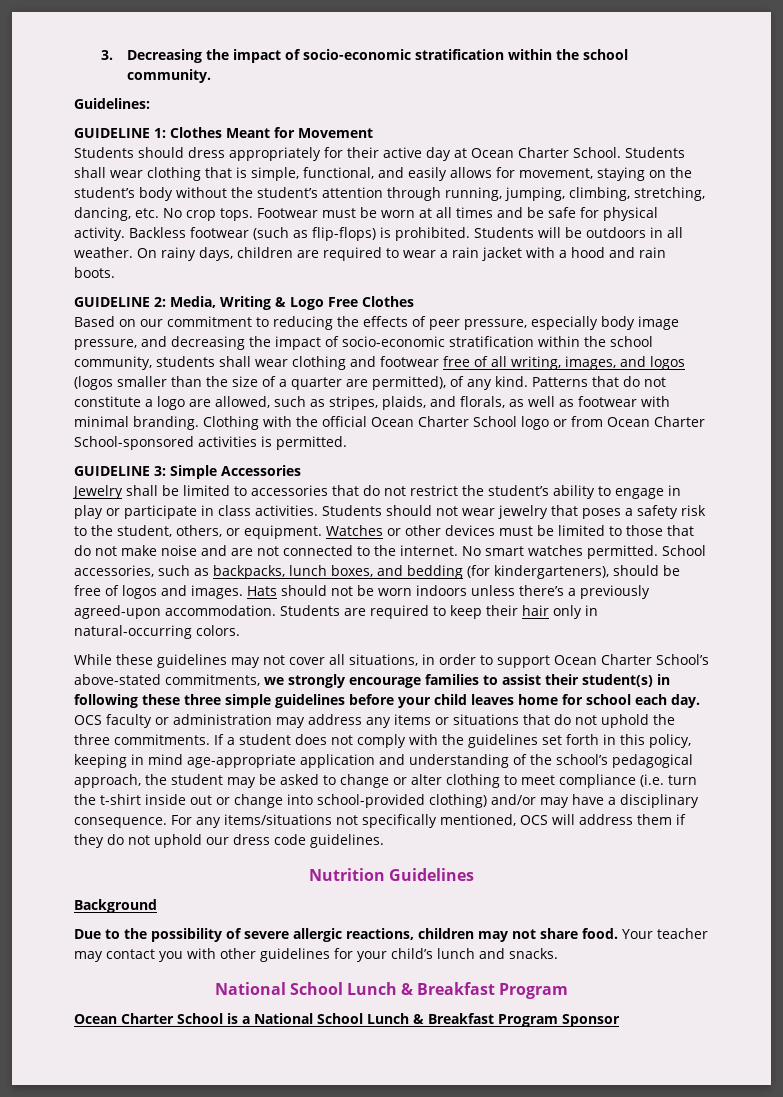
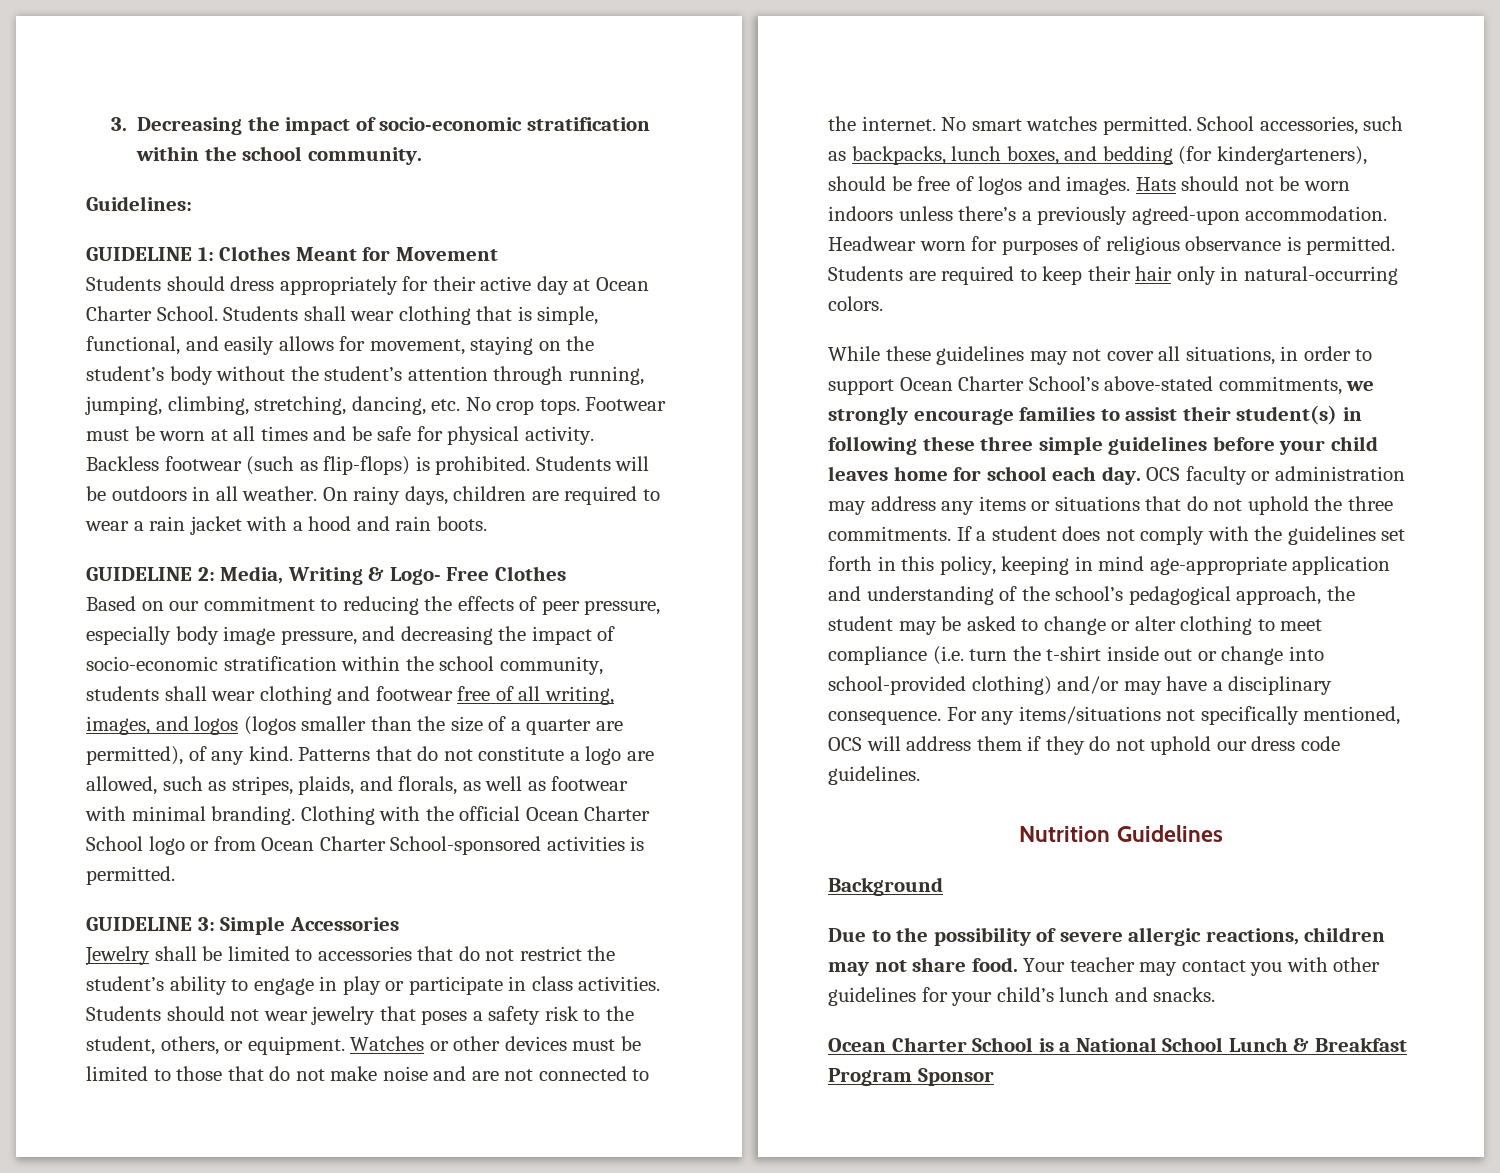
[290,297,324,310] Logo -> [389,567,441,585] Logo-
(276, 610) none -> [828,236,1396,255] Headwear worn for purposes of religious observance is permitted.
[214,982,569,999] // National School Lunch & Breakfast Program -> (1216, 994) none

